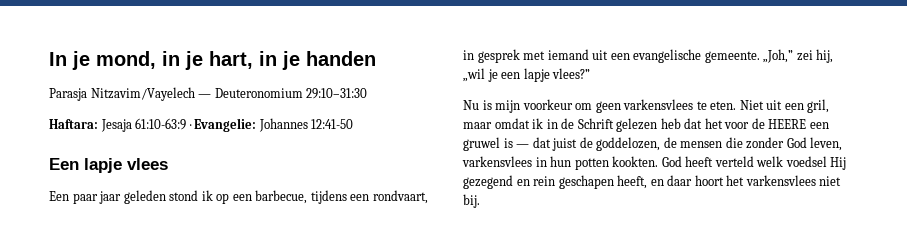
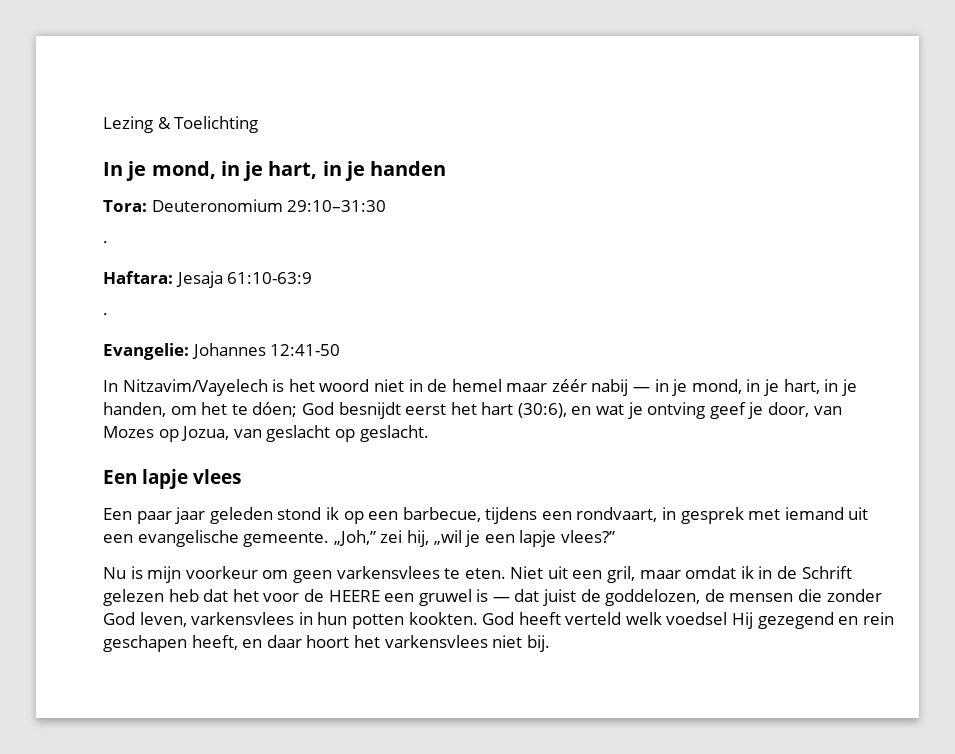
(49, 59) none -> [103,116,259,133] Lezing & Toelichting //
[49,87,212,101] Parasja Nitzavim/Vayelech — -> [103,200,147,212] Tora:
(368, 93) none -> [103,241,108,248] // ·
[189,124,192,129] · -> [103,313,108,320] // · //
(354, 124) none -> [103,379,857,396] [103,402,842,419] [103,425,429,442] // In Nitzavim/Vayelech is het woord niet in de hemel maar zéér nabij — in je mond, in je hart, in je handen, om het te dóen; God besnijdt eerst het hart (30:6), en wat je ontving geef je door, van Mozes op Jozua, van geslacht op geslacht.

